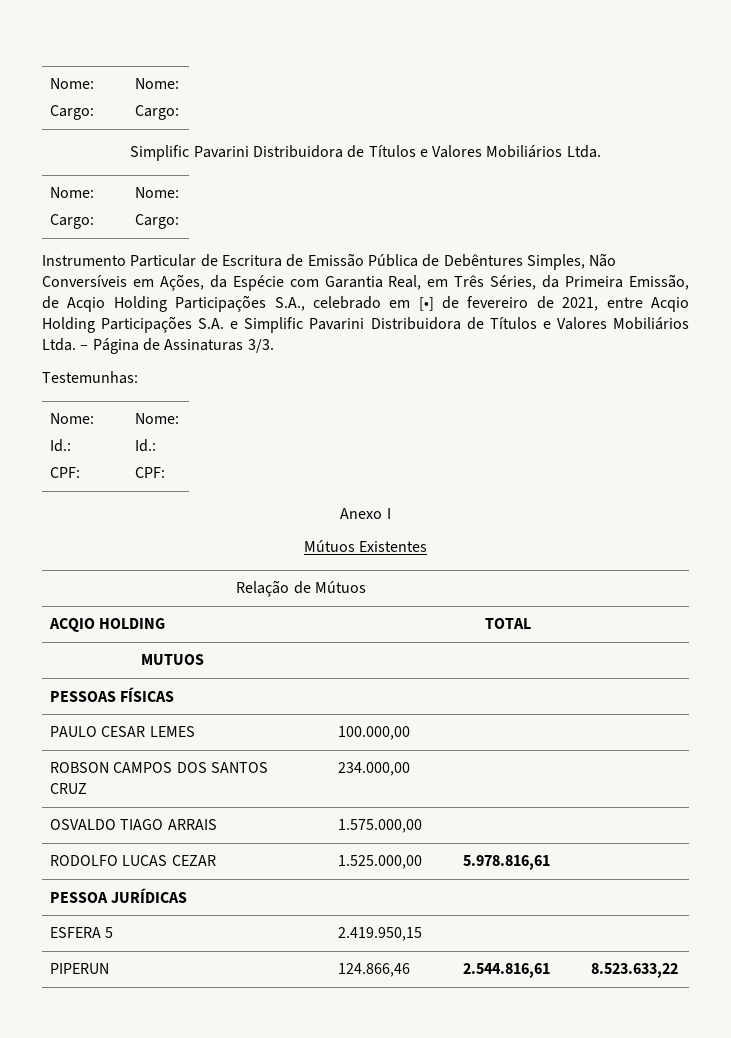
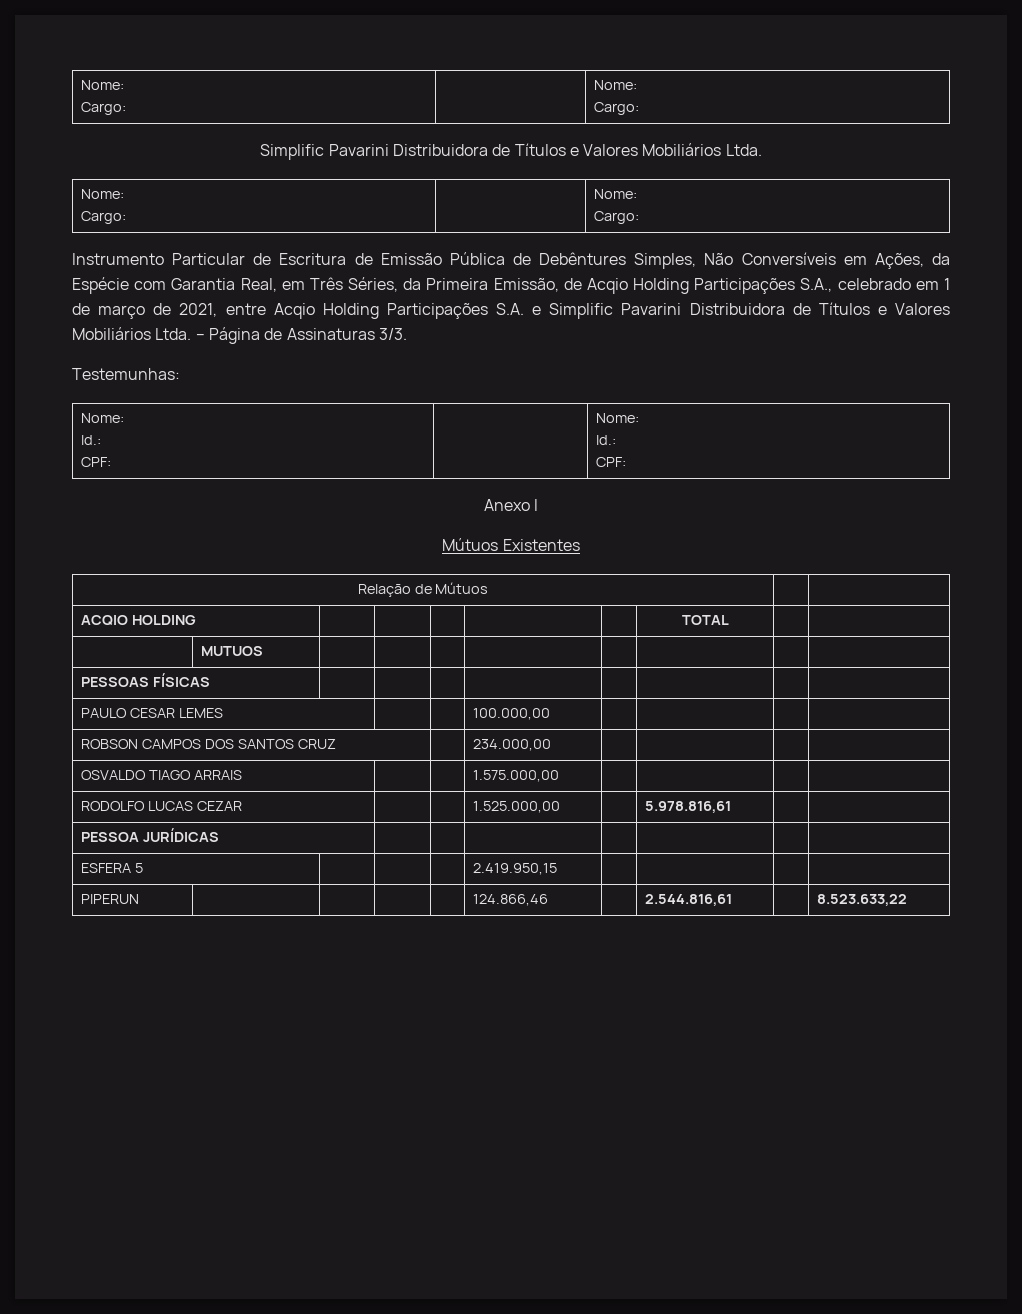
[418,296,529,311] [•] de fevereiro -> [943,278,950,290] [72,303,146,319] 1 de março

